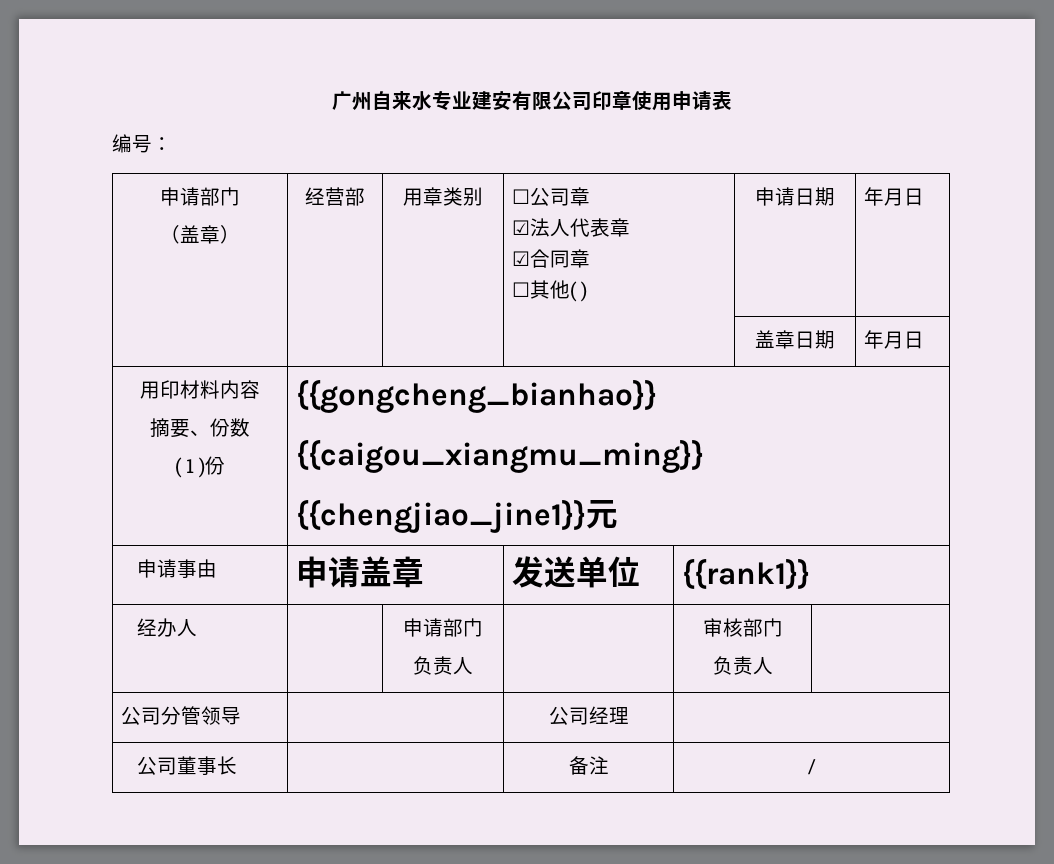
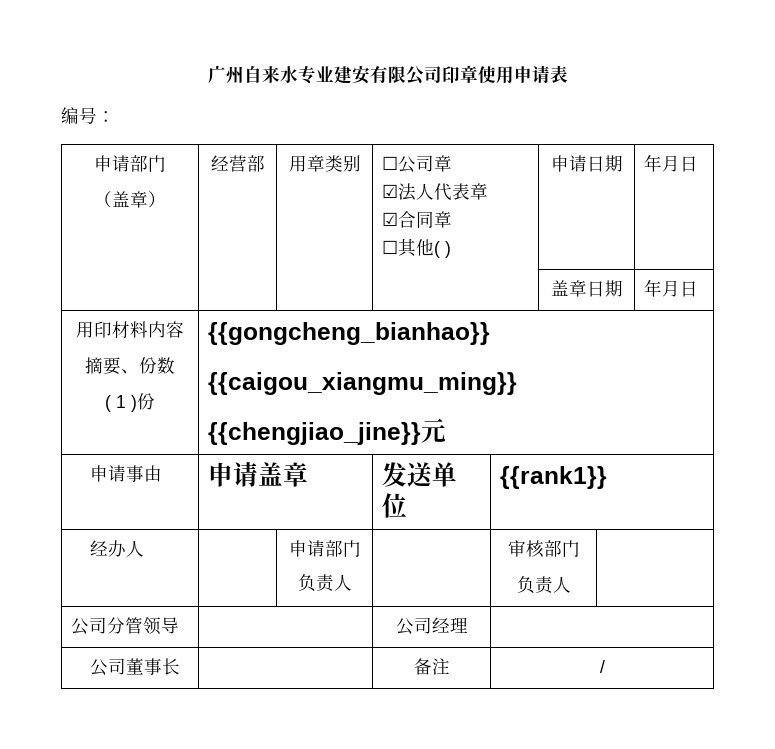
[296,500,587,533] {{chengjiao_jine1}} -> [207,422,421,445] {{chengjiao_jine}}

